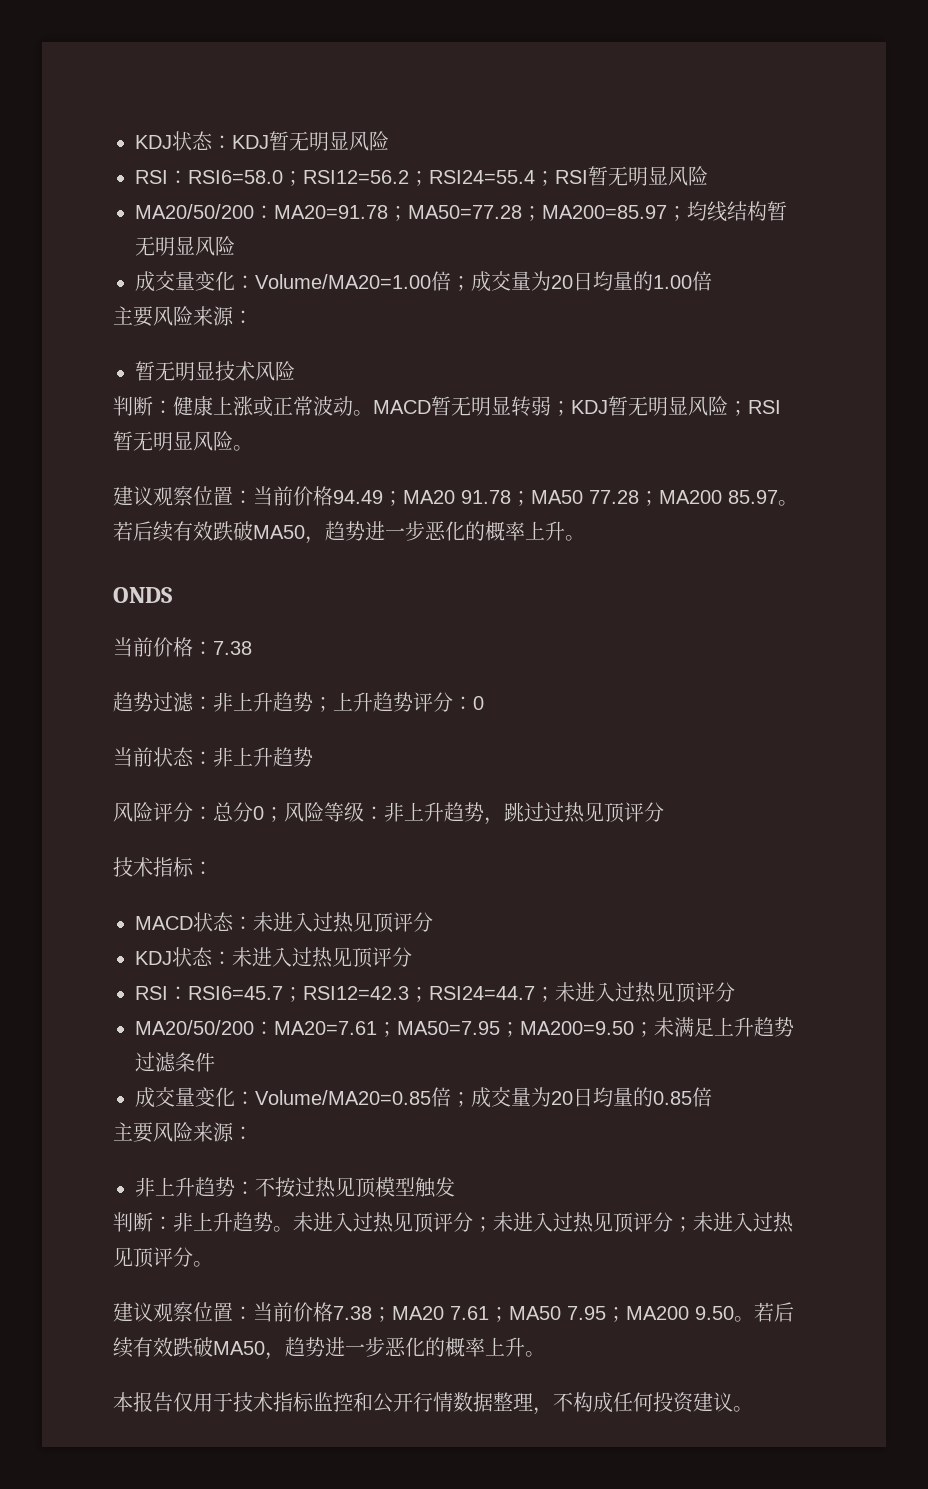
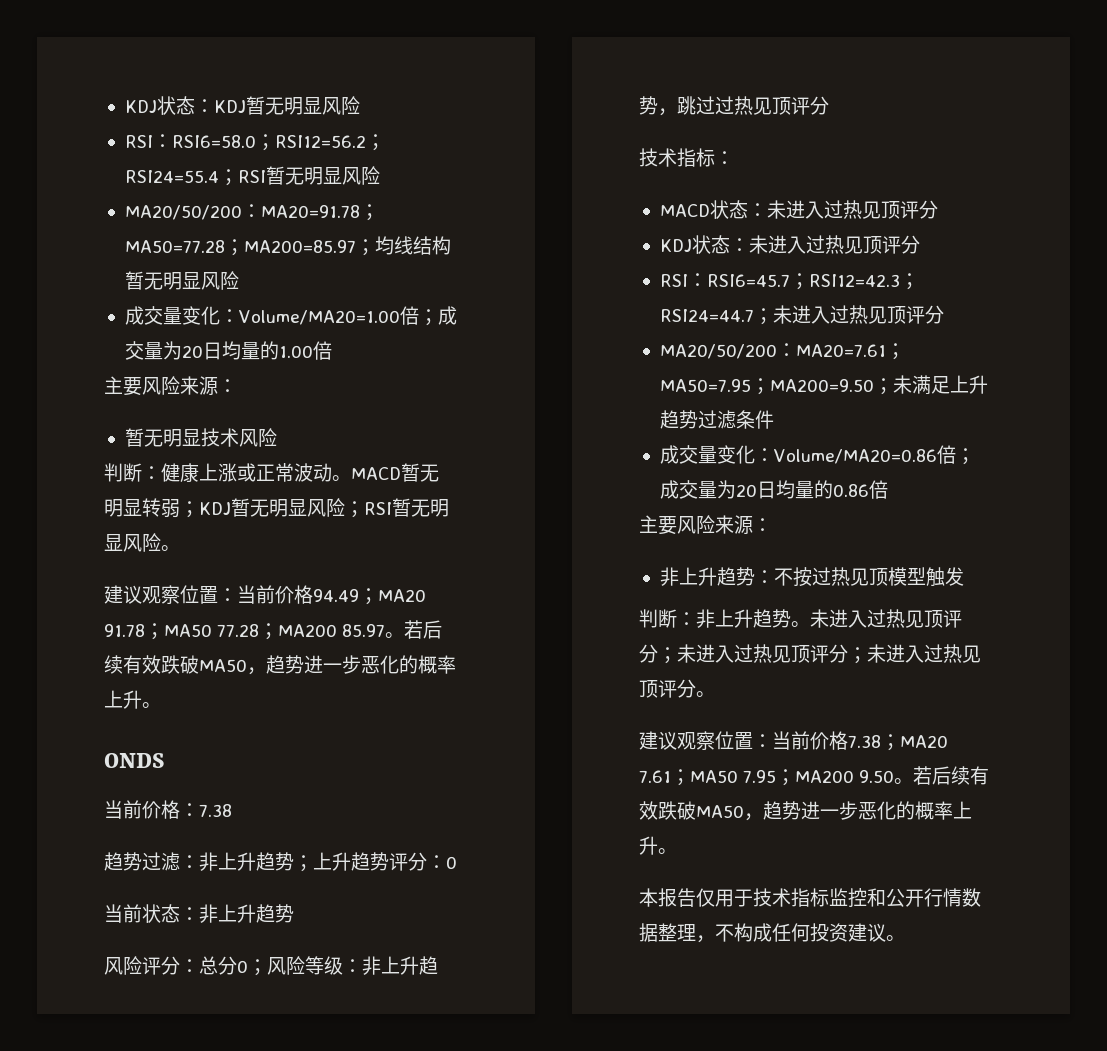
[255,1087,692,1108] Volume/MA20=0.85倍；成交量为20日均量的0.85 -> [773,445,975,465] [659,480,869,499] Volume/MA20=0.86倍；成交量为20日均量的0.86

